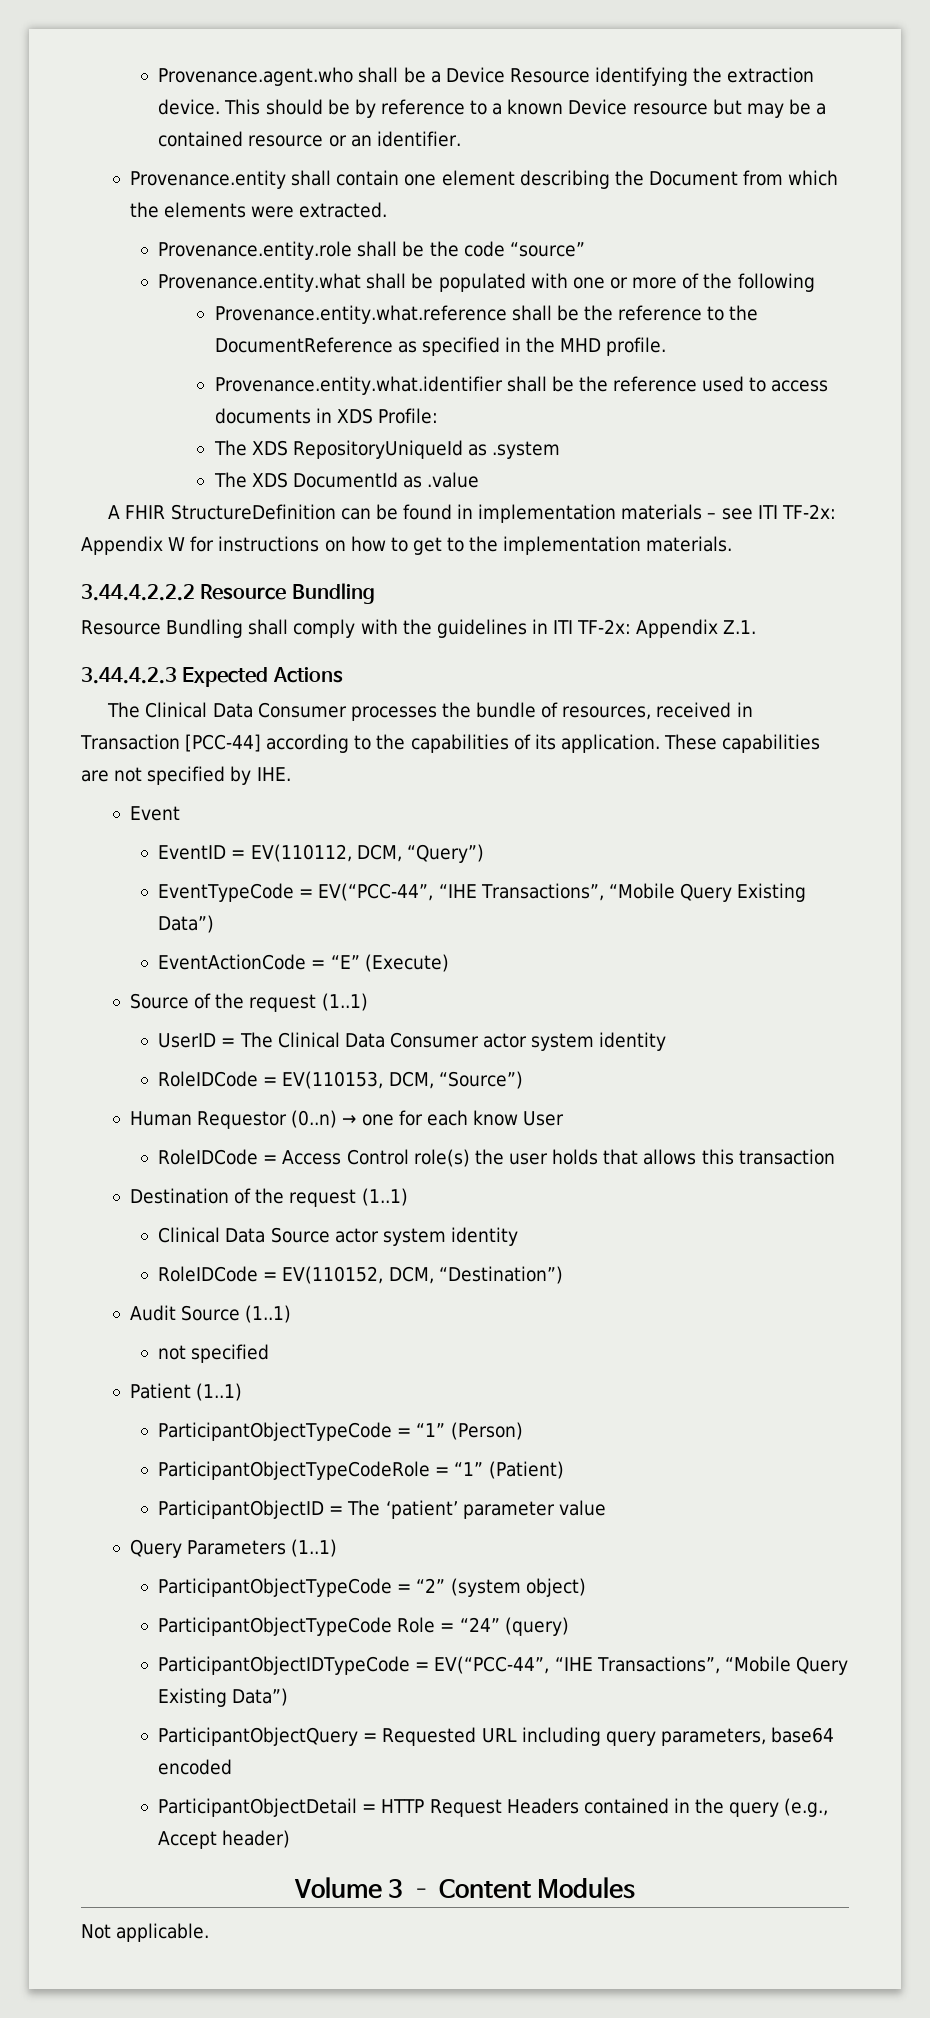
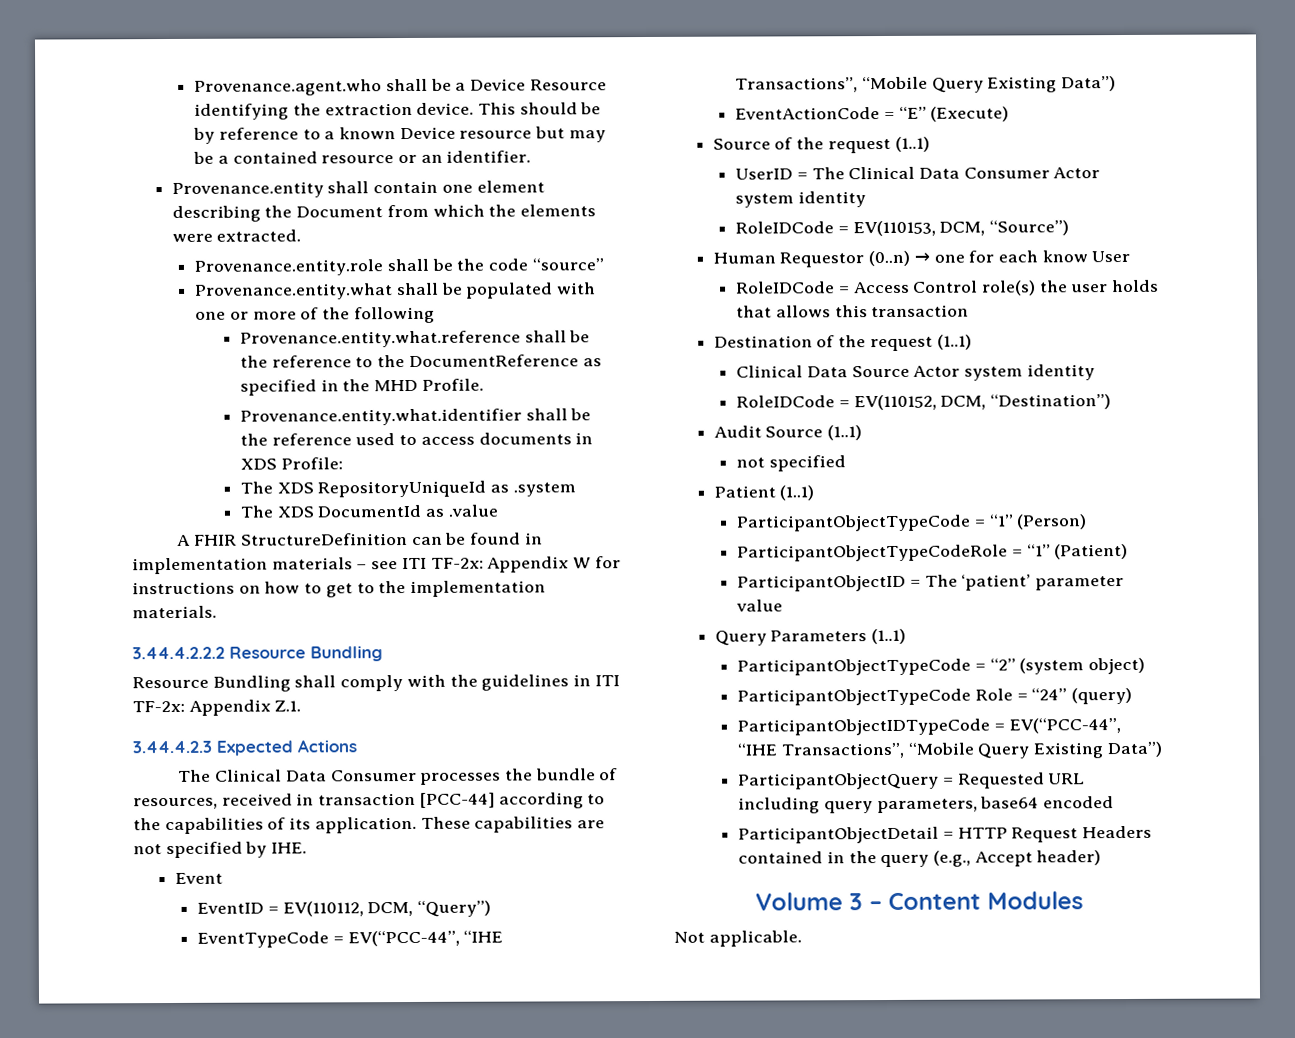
[606,337,667,356] profile. -> [421,378,484,391] Profile.
[80,734,180,750] Transaction -> [318,792,417,806] transaction
[483,1033,528,1048] actor -> [1053,167,1101,179] Actor
[334,1228,379,1243] actor -> [913,365,961,377] Actor

